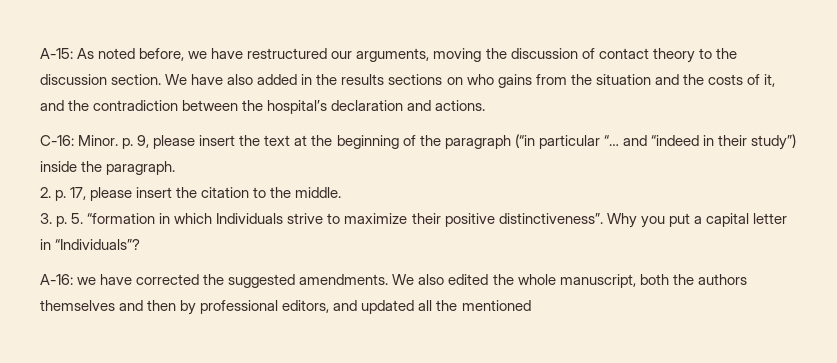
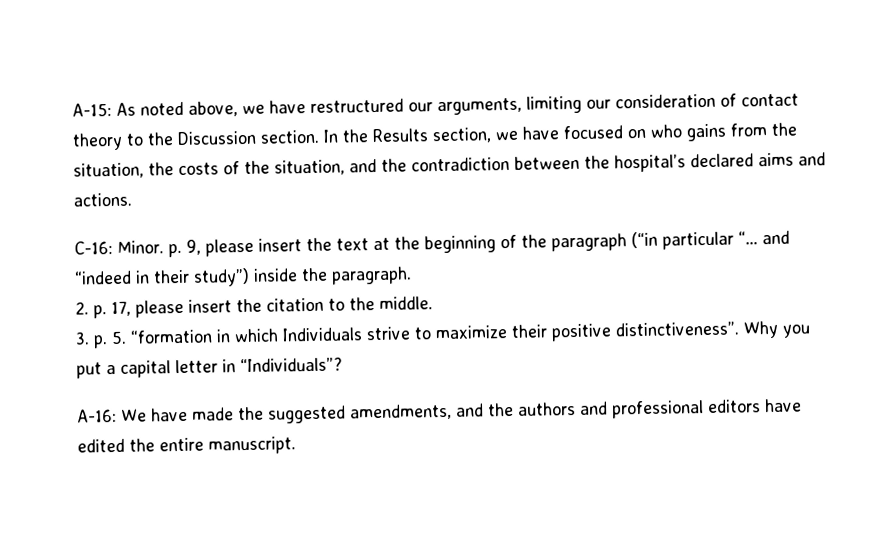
[139,48,185,61] before, -> [188,101,238,117] above,
[433,48,578,62] moving the discussion -> [526,93,716,114] limiting our consideration
[40,74,443,85] discussion section. We have also added in the results sections -> [177,125,623,146] Discussion section. In the Results section, we have focused
[595,74,679,85] situation and -> [73,162,144,179] situation,
[763,74,775,87] it, -> [244,159,345,176] the situation,
[331,100,404,111] declaration -> [690,152,794,168] declared aims
[77,274,747,288] [40,300,531,315] we have corrected the suggested amendments. We also edited the whole manuscript, both the authors themselves and then by professional editors, and updated all the mentioned -> [121,398,802,424] [77,436,296,455] We have made the suggested amendments, and the authors and professional editors have edited the entire manuscript.

